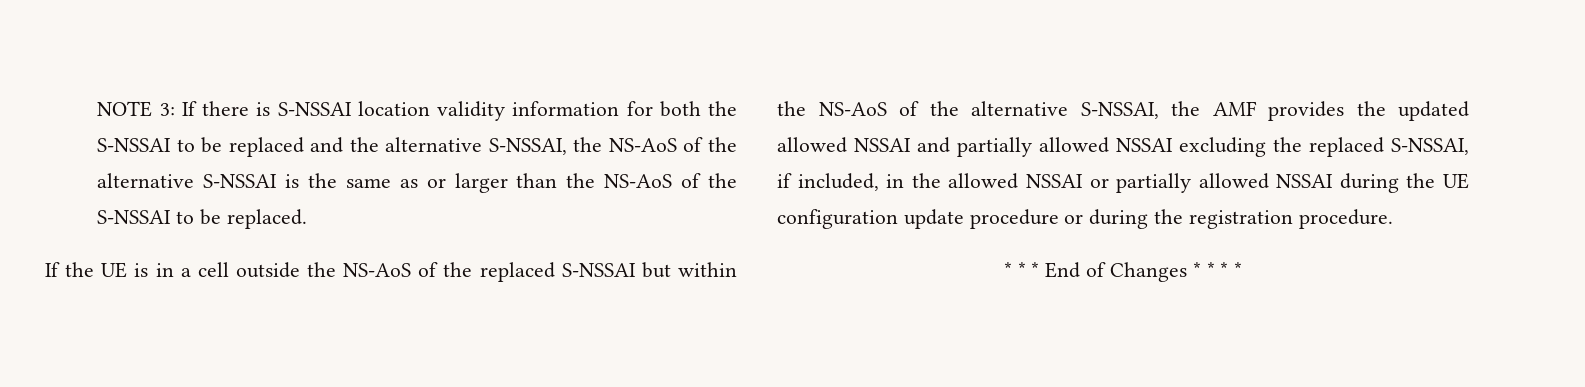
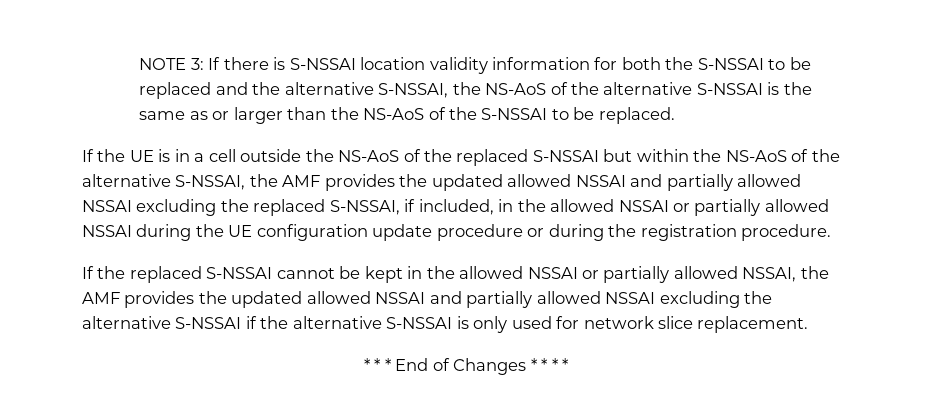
(1393, 219) none -> [82,266,829,283] [82,291,773,308] [82,316,809,333] // If the replaced S-NSSAI cannot be kept in the allowed NSSAI or partially allowed NSSAI, the AMF provides the updated allowed NSSAI and partially allowed NSSAI excluding the alternative S-NSSAI if the alternative S-NSSAI is only used for network slice replacement.

